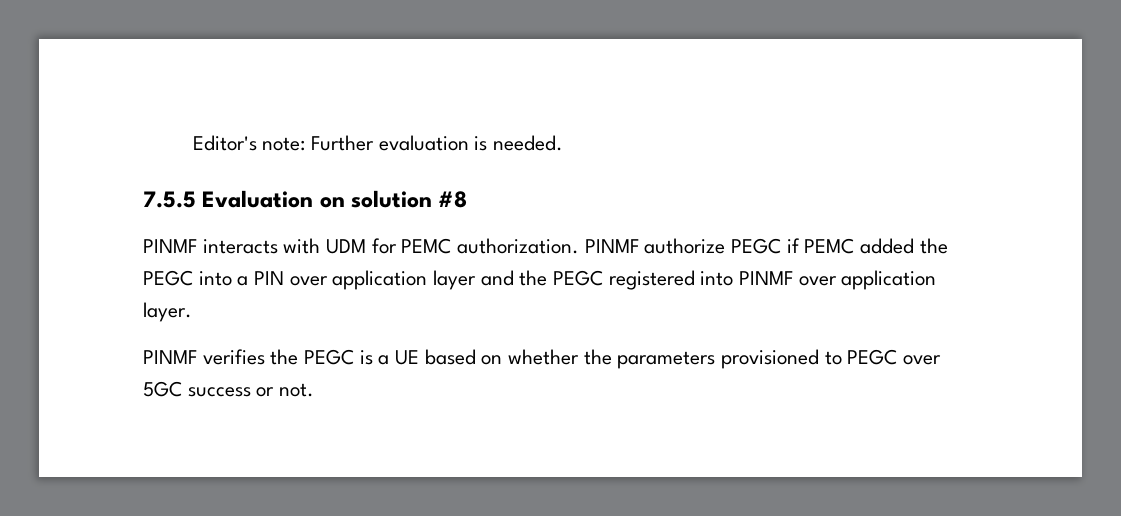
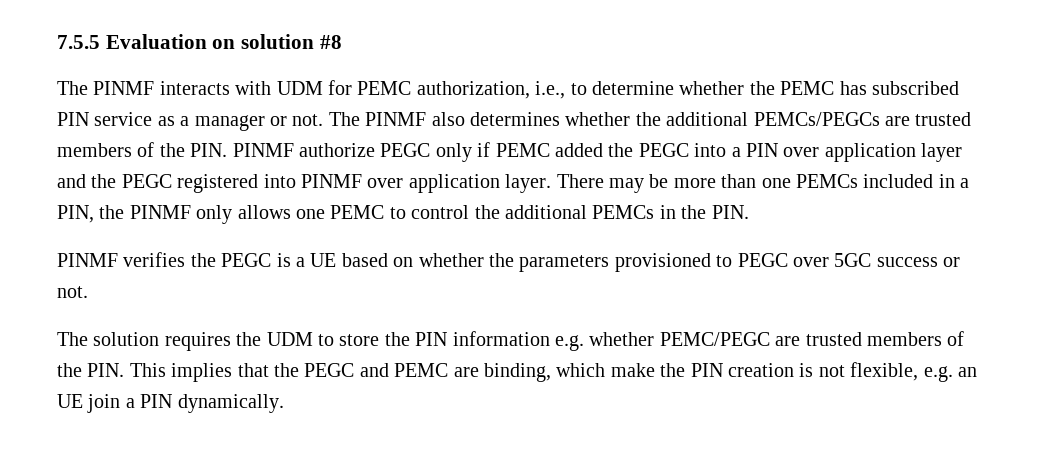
[192,135,564,151] Editor's note: Further evaluation is needed. // -> (57, 42) none
(468, 199) none -> [57,81,88,95] The
[457,238,580,254] authorization. -> [416,81,959,99] [57,112,972,131] [57,142,228,157] authorization, i.e., to determine whether the PEMC has subscribed PIN service as a manager or not. The PINMF also determines whether the additional PEMCs/PEGCs are trusted members of the PIN.
(782, 246) none -> [435,143,472,162] only
(192, 312) none -> [556,174,970,193] [57,205,749,224] There may be more than one PEMCs included in a PIN, the PINMF only allows one PEMC to control the additional PEMCs in the PIN.
(315, 390) none -> [57,331,965,351] [57,362,977,382] [57,394,284,413] // The solution requires the UDM to store the PIN information e.g. whether PEMC/PEGC are trusted members of the PIN. This implies that the PEGC and PEMC are binding, which make the PIN creation is not flexible, e.g. an UE join a PIN dynamically.

